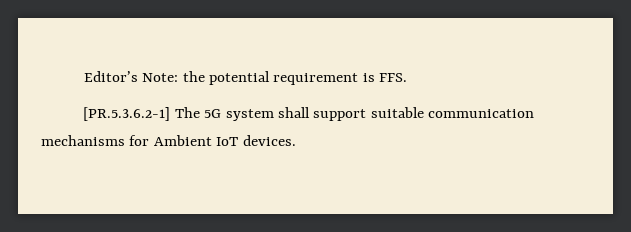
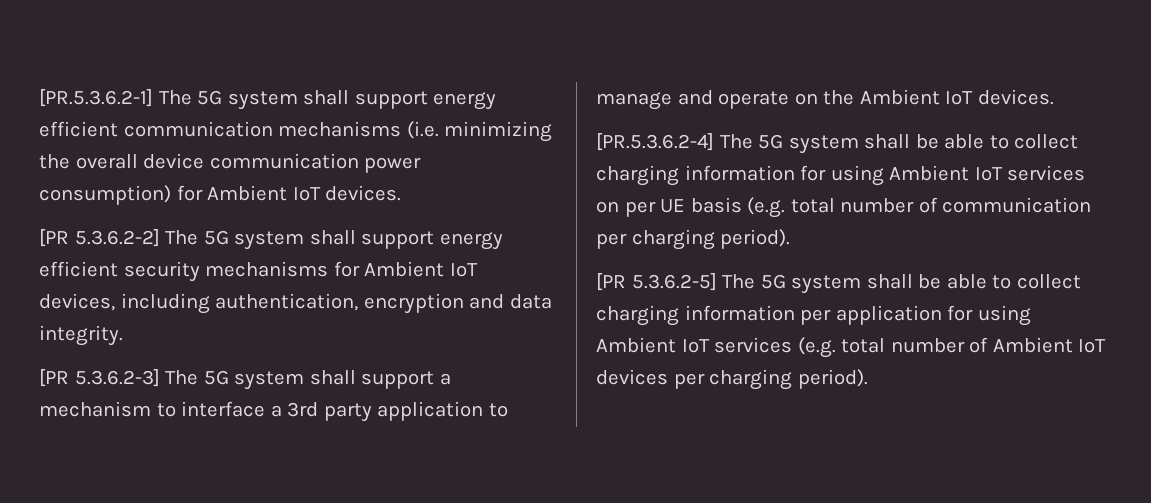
[83,71,408,85] Editor’s Note: the potential requirement is FFS. // -> (39, 98) none
[370,107,535,118] [41,135,296,146] suitable communication mechanisms for Ambient IoT devices. -> [433,92,497,110] [39,121,553,142] [39,153,422,173] [39,185,402,205] [39,229,503,250] [39,261,478,282] [39,293,552,314] [39,325,123,346] [39,369,451,390] [39,401,508,422] [596,89,1054,110] [596,133,1079,154] [596,165,1086,186] [596,197,1092,218] [596,229,791,250] [596,273,1081,294] [596,305,1031,326] [596,337,1107,358] [596,369,868,390] energy efficient communication mechanisms (i.e. minimizing the overall device communication power consumption) for Ambient IoT devices. // [PR 5.3.6.2-2] The 5G system shall support energy efficient security mechanisms for Ambient IoT devices, including authentication, encryption and data integrity. // [PR 5.3.6.2-3] The 5G system shall support a mechanism to interface a 3rd party application to manage and operate on the Ambient IoT devices. // [PR.5.3.6.2-4] The 5G system shall be able to collect charging information for using Ambient IoT services on per UE basis (e.g. total number of communication per charging period). // [PR 5.3.6.2-5] The 5G system shall be able to collect charging information per application for using Ambient IoT services (e.g. total number of Ambient IoT devices per charging period).

